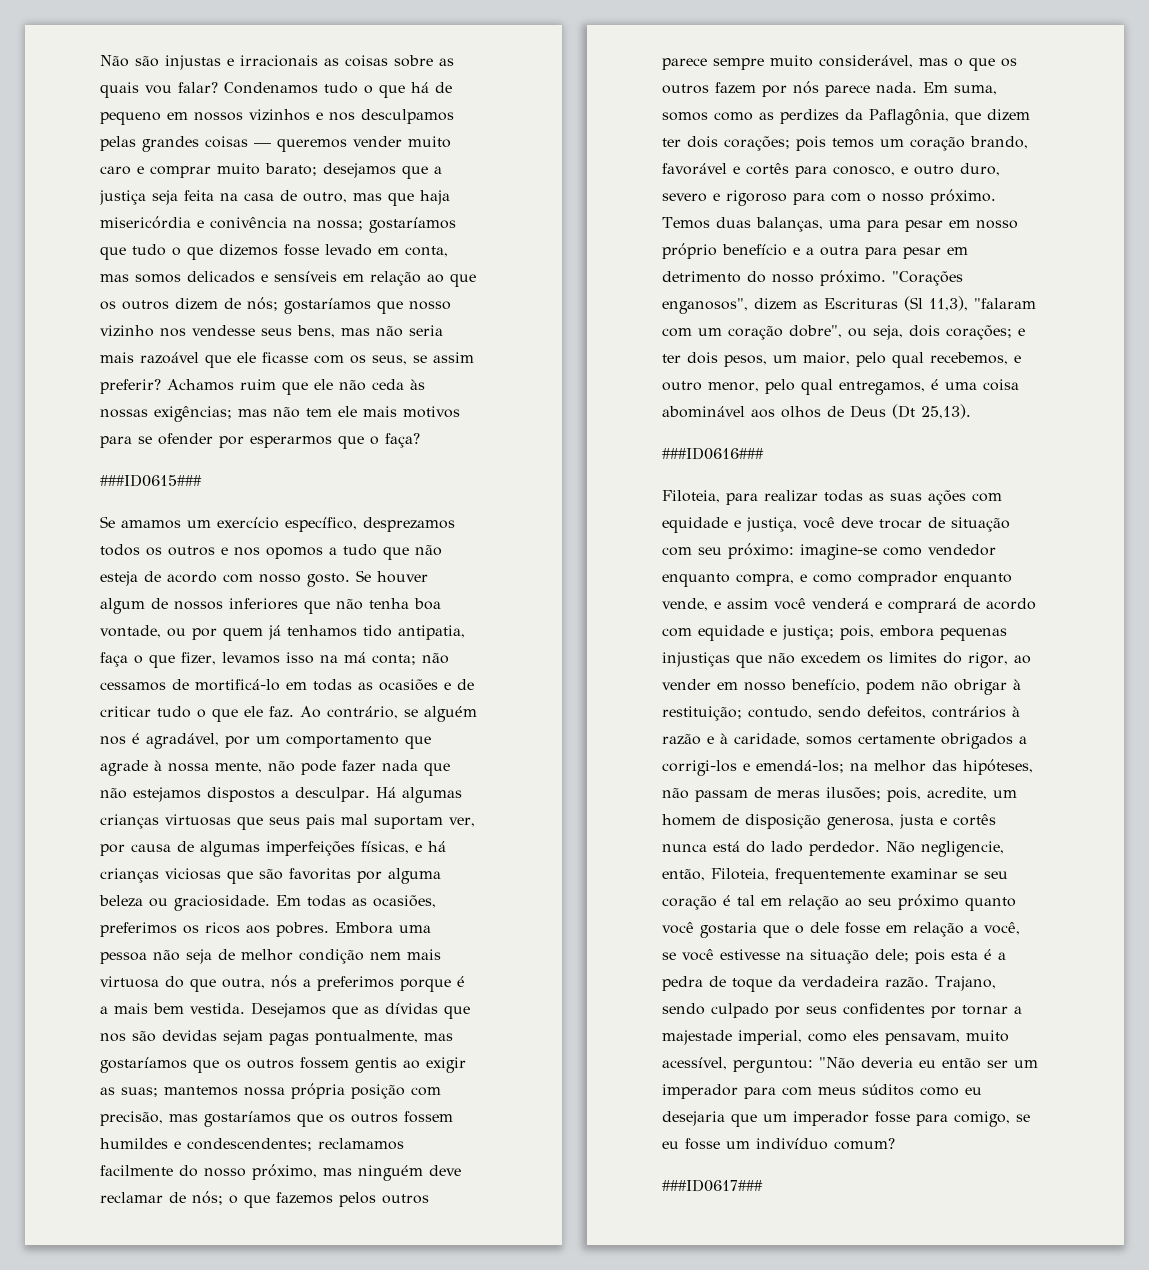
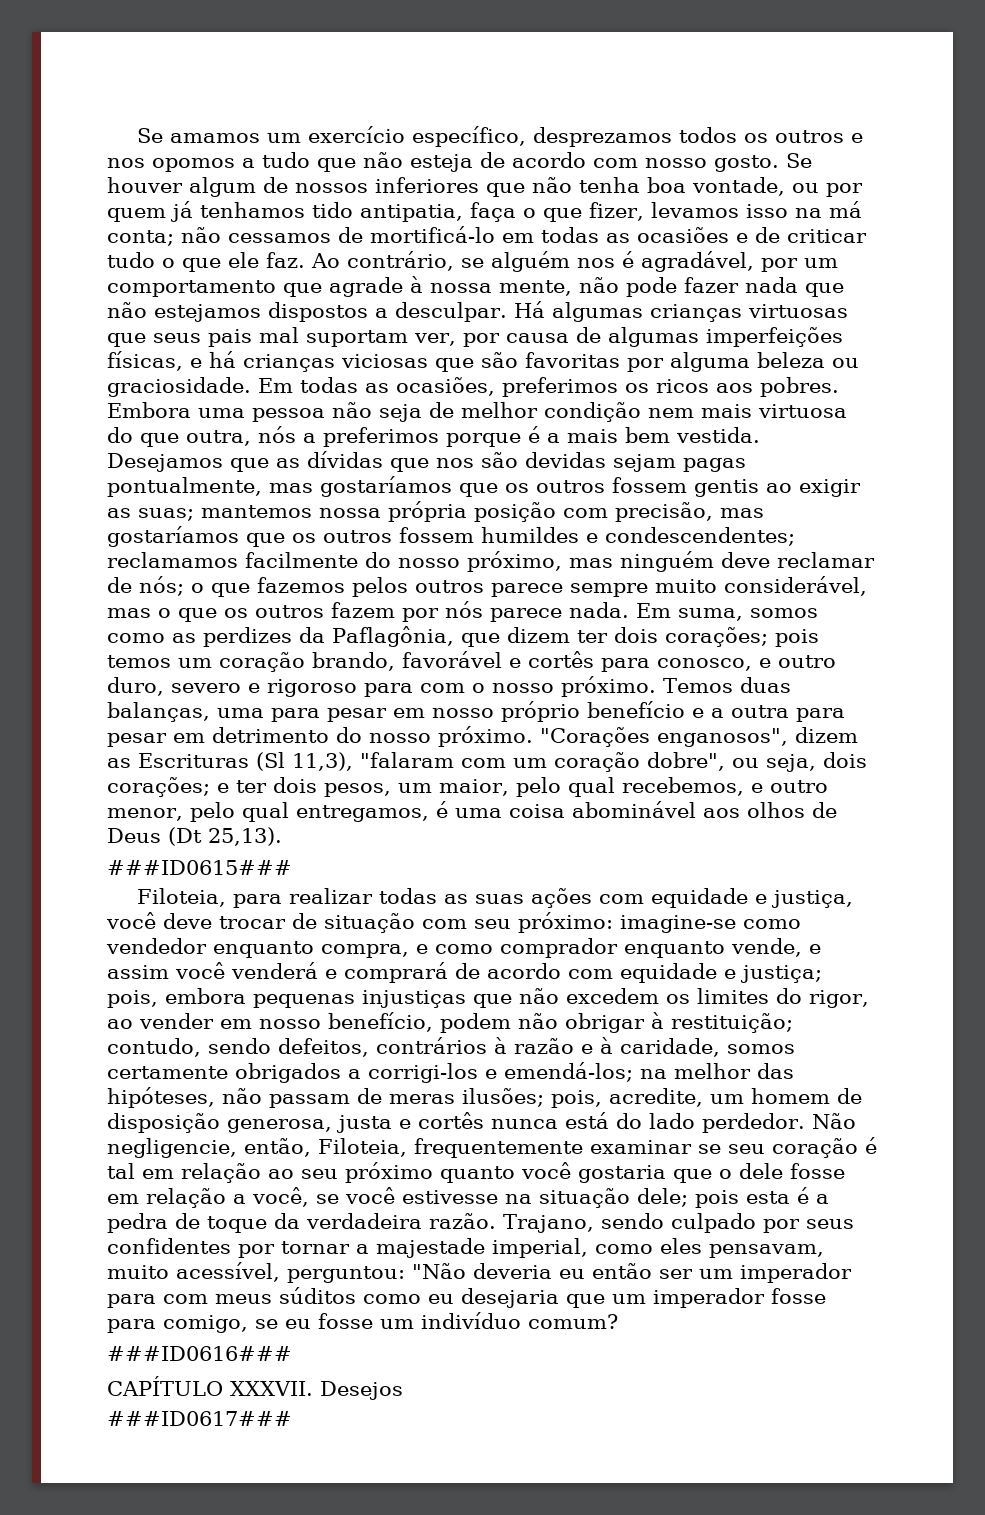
[100,55,454,70] [100,82,452,98] [100,109,454,125] [100,136,451,152] [100,163,442,179] [99,190,450,206] [100,216,456,233] [100,244,448,260] [100,271,476,287] [100,297,451,314] [100,325,443,338] [100,352,474,368] [100,379,425,395] [100,406,460,422] [100,433,420,449] [100,474,202,487] Não são injustas e irracionais as coisas sobre as quais vou falar? Condenamos tudo o que há de pequeno em nossos vizinhos e nos desculpamos pelas grandes coisas — queremos vender muito caro e comprar muito barato; desejamos que a justiça seja feita na casa de outro, mas que haja misericórdia e conivência na nossa; gostaríamos que tudo o que dizemos fosse levado em conta, mas somos delicados e sensíveis em relação ao que os outros dizem de nós; gostaríamos que nosso vizinho nos vendesse seus bens, mas não seria mais razoável que ele ficasse com os seus, se assim preferir? Achamos ruim que ele não ceda às nossas exigências; mas não tem ele mais motivos para se ofender por esperarmos que o faça? // ###ID0615### // -> (136, 135) none
[662,447,764,460] ###ID0616### -> [107,860,292,875] ###ID0615###
(895, 1144) none -> [107,1346,292,1361] [107,1376,403,1400] // ###ID0616### // CAPÍTULO XXXVII. Desejos

